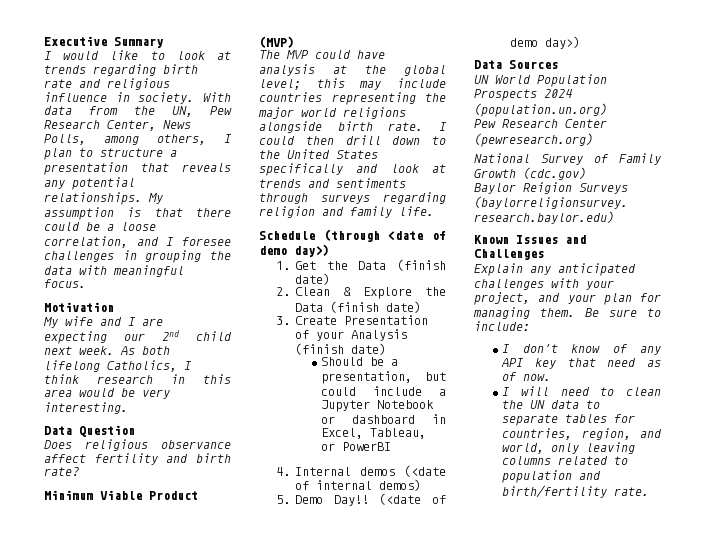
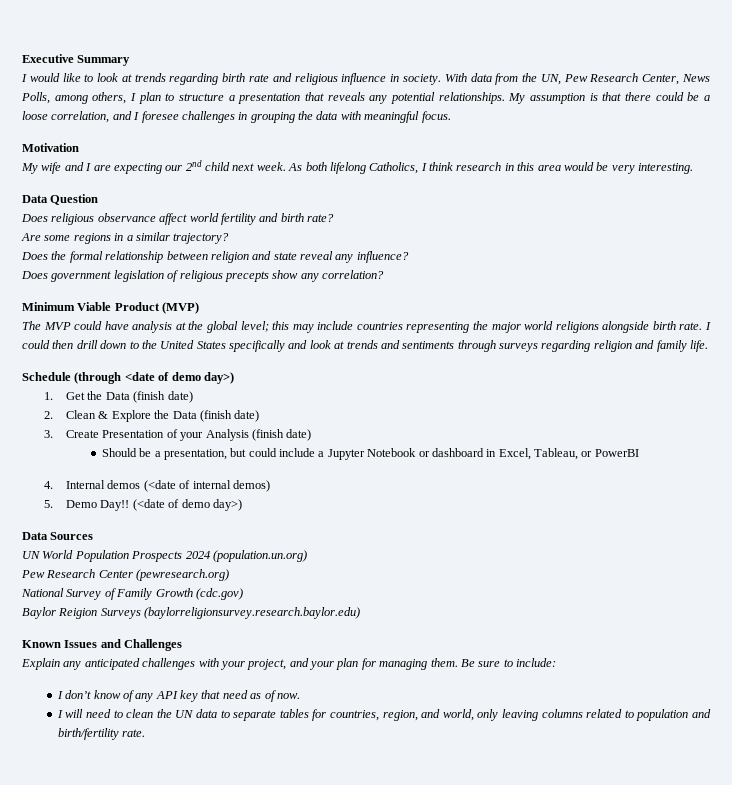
(86, 458) none -> [189,213,219,222] world
(79, 471) none -> [21,232,230,244] [21,251,409,263] [21,270,384,282] // Are some regions in a similar trajectory? // Does the formal relationship between religion and state reveal any influence? // Does government legislation of religious precepts show any correlation?

